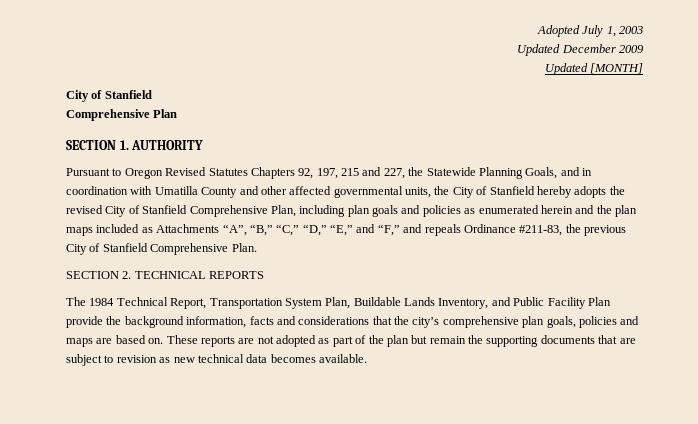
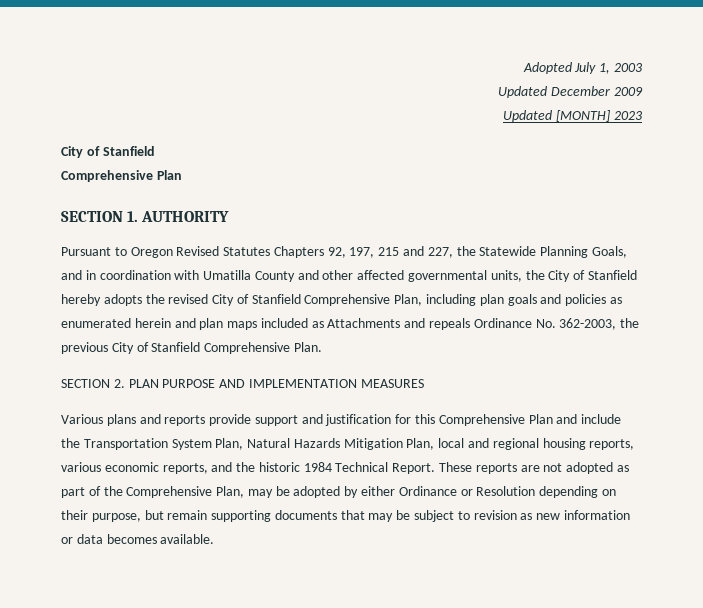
(643, 68) none -> [614,111,643,120] 2023
[596,205,612,214] the -> (196, 323) none
[222,224,400,236] “A”, “B,” “C,” “D,” “E,” and “F,” -> (401, 323) none
[519,225,563,236] #211-83, -> [535,318,617,330] No. 362-2003,
[134,271,265,279] [66,297,611,309] [66,316,640,328] [66,335,164,347] TECHNICAL REPORTS // The 1984 Technical Report, Transportation System Plan, Buildable Lands Inventory, and Public Facility Plan provide the background information, facts and considerations that the city’s comprehensive plan goals, policies and maps are based on. -> [128,379,424,388] [61,414,622,426] [61,438,635,450] [61,462,436,474] PLAN PURPOSE AND IMPLEMENTATION MEASURES // Various plans and reports provide support and justification for this Comprehensive Plan and include the Transportation System Plan, Natural Hazards Mitigation Plan, local and regional housing reports, various economic reports, and the historic 1984 Technical Report.
[386,335,409,347] plan -> [126,486,616,498] [61,510,141,522] Comprehensive Plan, may be adopted by either Ordinance or Resolution depending on their purpose,
[468,335,483,344] the -> (208, 515) none
[619,338,636,344] are -> [368,510,411,522] may be
[197,354,244,363] technical -> [563,510,630,520] [61,537,73,544] information or

